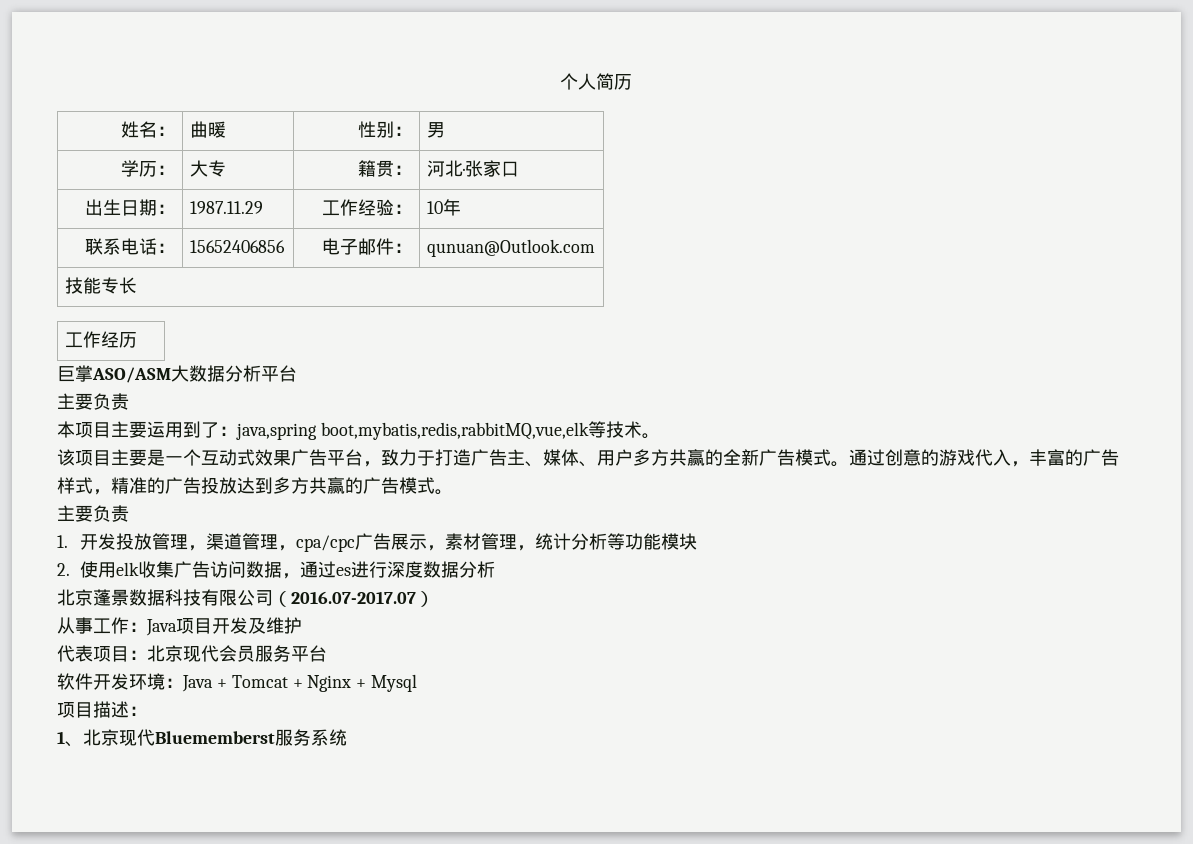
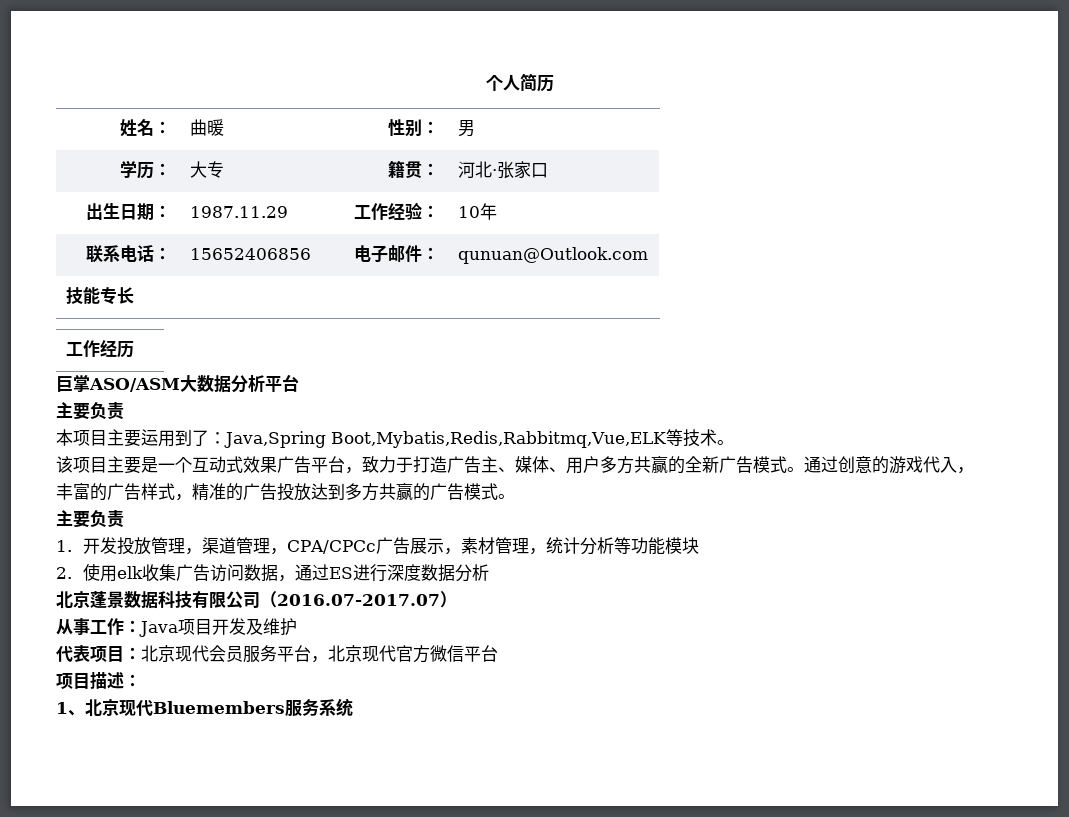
[236,422,589,440] java,spring boot,mybatis,redis,rabbitMQ,vue,elk -> [224,431,666,448] Java,Spring Boot,Mybatis,Redis,Rabbitmq,Vue,ELK
[296,535,356,552] cpa/cpc -> [287,540,377,554] CPA/CPCc
[336,567,352,576] es -> [329,567,354,579] ES
[57,673,418,692] // 软件开发环境：Java + Tomcat + Nginx + Mysql -> [311,645,498,663] ，北京现代官方微信平台
[155,731,275,744] Bluememberst -> [153,701,285,714] Bluemembers

